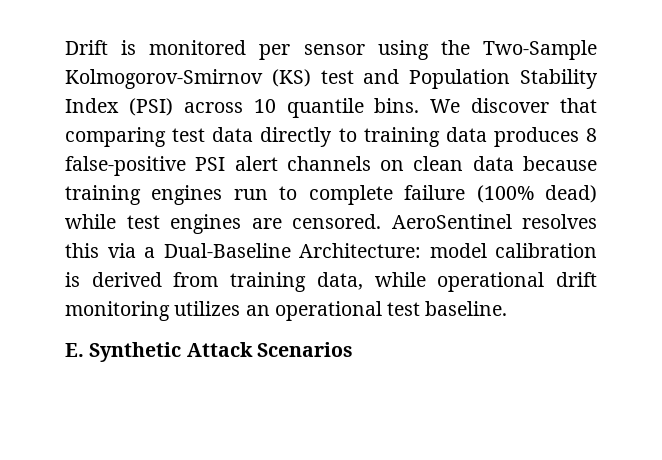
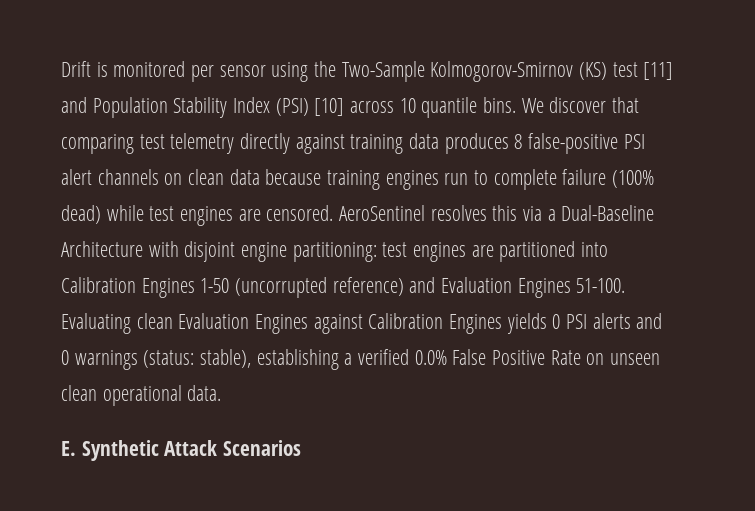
(354, 77) none -> [643,62,674,80] [11]
(173, 107) none -> [314,98,345,116] [10]
[212,127,357,147] data directly to -> [170,133,345,154] telemetry directly against
[299,243,597,258] [65,272,597,292] [65,301,508,321] Architecture: model calibration is derived from training data, while operational drift monitoring utilizes an operational test baseline. -> [61,241,609,262] [61,277,626,298] [61,313,663,334] [61,349,661,370] [61,385,222,406] Architecture with disjoint engine partitioning: test engines are partitioned into Calibration Engines 1-50 (uncorrupted reference) and Evaluation Engines 51-100. Evaluating clean Evaluation Engines against Calibration Engines yields 0 PSI alerts and 0 warnings (status: stable), establishing a verified 0.0% False Positive Rate on unseen clean operational data.

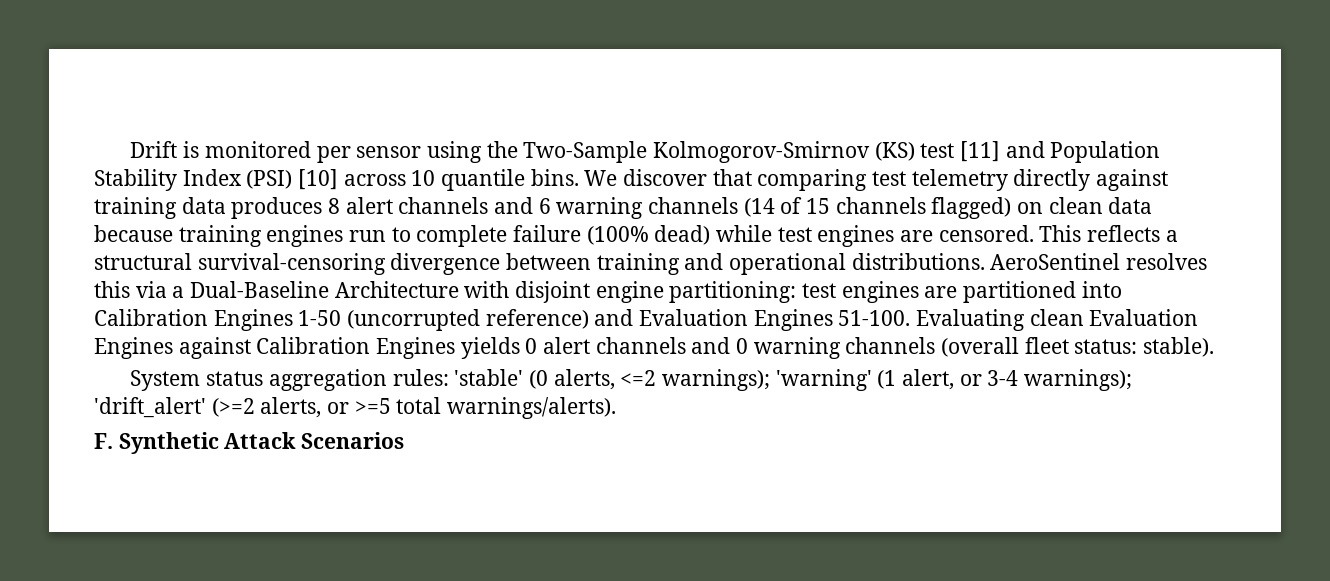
[528,133,645,154] [61,169,159,185] false-positive PSI alert channels -> [345,197,1012,219] alert channels and 6 warning channels (14 of 15 channels flagged)
(334, 213) none -> [1039,225,1178,242] [94,253,985,275] This reflects a structural survival-censoring divergence between training and operational distributions.
[566,313,663,329] [61,349,661,370] [61,385,222,406] [61,441,76,456] PSI alerts and 0 warnings (status: stable), establishing a verified 0.0% False Positive Rate on unseen clean operational data. // E. -> [543,337,1215,359] [130,369,1132,391] [94,397,617,419] [94,433,113,449] alert channels and 0 warning channels (overall fleet status: stable). // System status aggregation rules: 'stable' (0 alerts, <=2 warnings); 'warning' (1 alert, or 3-4 warnings); 'drift_alert' (>=2 alerts, or >=5 total warnings/alerts). // F.

